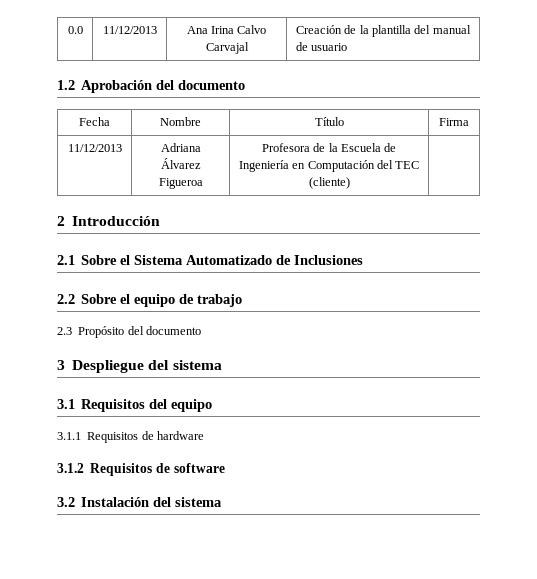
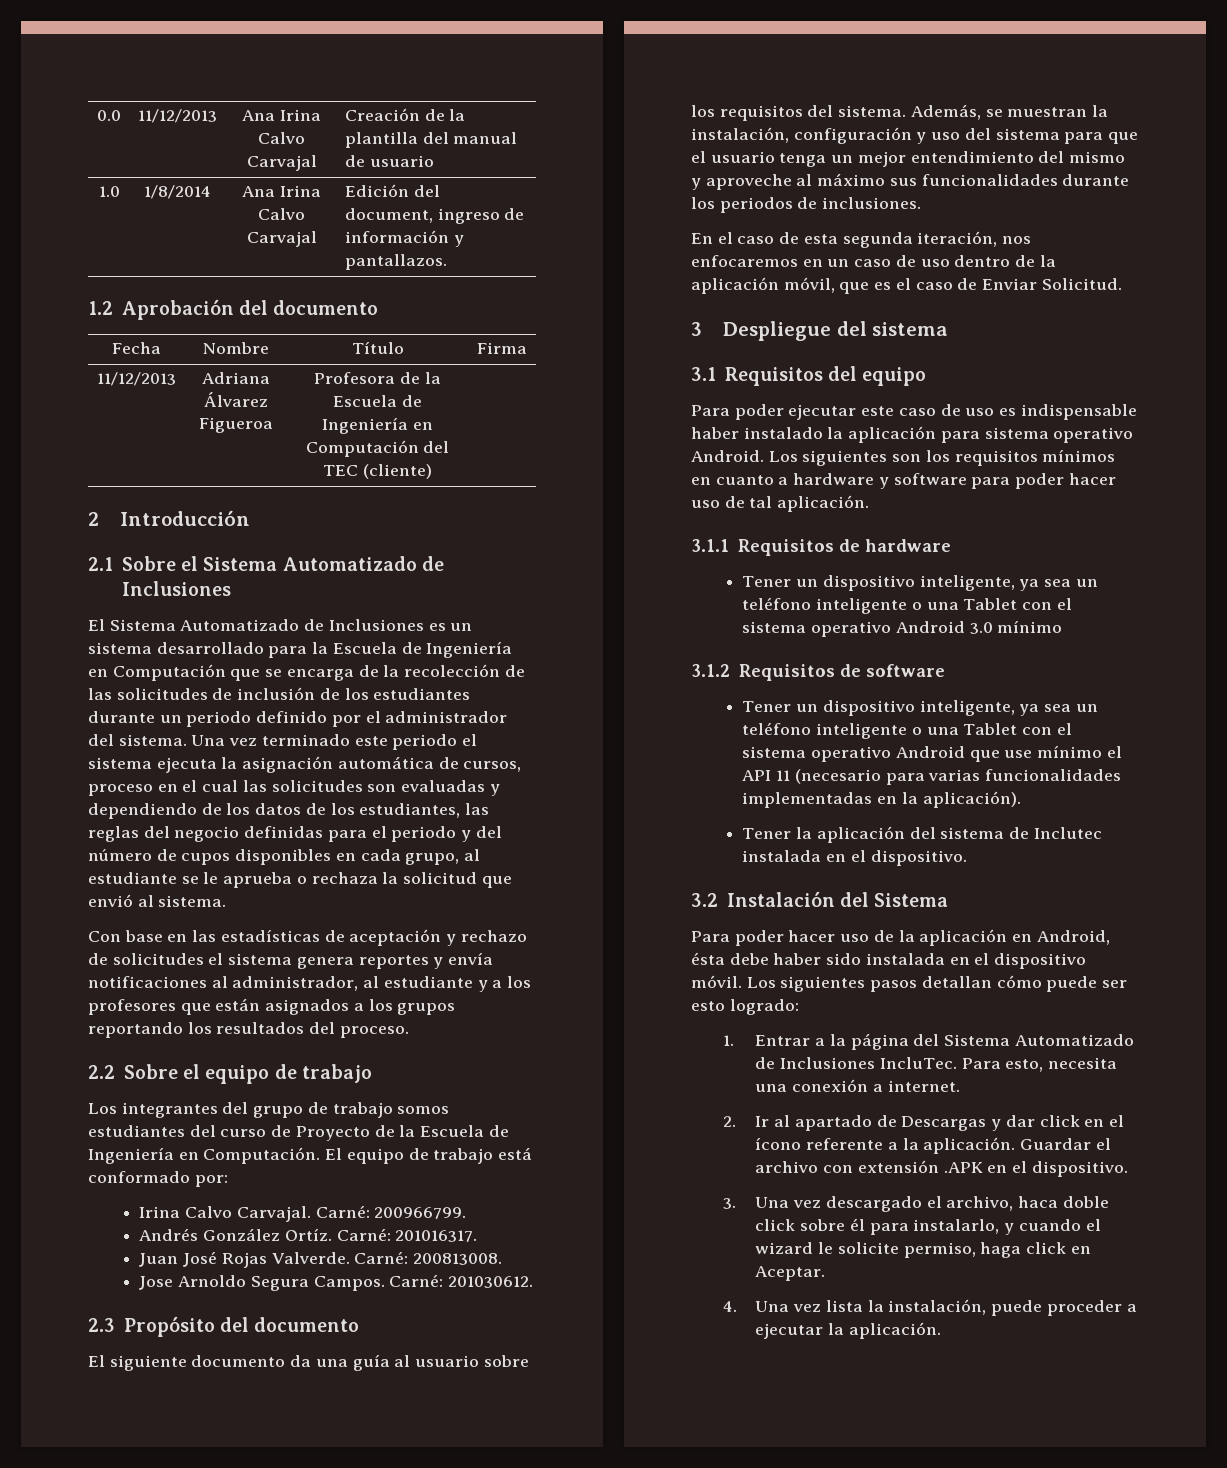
(348, 47) none -> [98,186,120,197] [144,185,211,199] [242,185,321,197] [258,208,305,220] [246,231,317,247] [345,184,440,197] [345,208,525,224] [345,230,464,247] [345,254,448,270] // 1.0 | 1/8/2014 | Ana Irina Calvo Carvajal | Edición del document, ingreso de información y pantallazos.
(364, 260) none -> [88,619,473,631] [88,641,513,658] [88,664,525,681] [88,687,471,700] [88,711,508,727] [88,734,478,750] [88,756,522,773] [88,780,500,796] [88,803,490,819] [88,826,502,842] [88,849,481,865] [88,872,512,888] [88,894,227,907] [88,929,527,946] [88,952,494,969] [88,976,532,992] [88,998,456,1015] [88,1022,409,1038] // El Sistema Automatizado de Inclusiones es un sistema desarrollado para la Escuela de Ingeniería en Computación que se encarga de la recolección de las solicitudes de inclusión de los estudiantes durante un periodo definido por el administrador del sistema. Una vez terminado este periodo el sistema ejecuta la asignación automática de cursos, proceso en el cual las solicitudes son evaluadas y dependiendo de los datos de los estudiantes, las reglas del negocio definidas para el periodo y del número de cupos disponibles en cada grupo, al estudiante se le aprueba o rechaza la solicitud que envió al sistema. // Con base en las estadísticas de aceptación y rechazo de solicitudes el sistema genera reportes y envía notificaciones al administrador, al estudiante y a los profesores que están asignados a los grupos reportando los resultados del proceso.
[57,326,201,338] 2.3 Propósito del documento -> [88,1102,450,1118] [88,1125,509,1141] [88,1147,533,1164] [88,1171,228,1187] [139,1205,467,1222] [139,1228,478,1242] [139,1251,503,1268] [139,1274,534,1291] [88,1316,360,1337] [88,1354,529,1371] [691,104,1109,121] [691,127,1139,144] [691,151,1126,167] [691,173,1130,190] [691,197,922,213] [691,231,1032,248] [691,255,1056,267] [691,277,1122,294] Los integrantes del grupo de trabajo somos estudiantes del curso de Proyecto de la Escuela de Ingeniería en Computación. El equipo de trabajo está conformado por: // Irina Calvo Carvajal. Carné: 200966799. // Andrés González Ortíz. Carné: 201016317. // Juan José Rojas Valverde. Carné: 200813008. // Jose Arnoldo Segura Campos. Carné: 201030612. // 2.3 Propósito del documento // El siguiente documento da una guía al usuario sobre los requisitos del sistema. Además, se muestran la instalación, configuración y uso del sistema para que el usuario tenga un mejor entendimiento del mismo y aproveche al máximo sus funcionalidades durante los periodos de inclusiones. // En el caso de esta segunda iteración, nos enfocaremos en un caso de uso dentro de la aplicación móvil, que es el caso de Enviar Solicitud.
[57,431,204,443] [57,463,225,476] [57,497,223,507] 3.1.1 Requisitos de hardware // 3.1.2 Requisitos de software // 3.2 Instalación del sistema -> [691,404,1137,420] [691,426,1134,443] [691,449,1116,466] [691,473,1116,489] [691,495,870,512] [691,539,951,556] [742,575,1098,591] [742,597,1072,614] [742,620,1063,637] [691,664,945,681] [742,700,1098,716] [742,722,1072,739] [742,745,1122,762] [742,769,1122,785] [742,791,1021,808] [742,826,1102,843] [742,850,967,866] [691,891,949,907] [691,929,1110,946] [691,952,1087,969] [691,975,1128,992] [691,999,799,1015] [723,1033,1134,1050] [755,1057,1118,1072] [755,1079,960,1092] [723,1115,1125,1131] [755,1137,1111,1154] [755,1160,1128,1177] [723,1196,1109,1212] [755,1218,1101,1235] [755,1242,1091,1258] [755,1266,826,1281] [723,1299,1137,1316] [755,1322,941,1339] Para poder ejecutar este caso de uso es indispensable haber instalado la aplicación para sistema operativo Android. Los siguientes son los requisitos mínimos en cuanto a hardware y software para poder hacer uso de tal aplicación. // 3.1.1 Requisitos de hardware // Tener un dispositivo inteligente, ya sea un teléfono inteligente o una Tablet con el sistema operativo Android 3.0 mínimo // 3.1.2 Requisitos de software // Tener un dispositivo inteligente, ya sea un teléfono inteligente o una Tablet con el sistema operativo Android que use mínimo el API 11 (necesario para varias funcionalidades implementadas en la aplicación). // Tener la aplicación del sistema de Inclutec instalada en el dispositivo. // 3.2 Instalación del Sistema // Para poder hacer uso de la aplicación en Android, ésta debe haber sido instalada en el dispositivo móvil. Los siguientes pasos detallan cómo puede ser esto logrado: // 1. Entrar a la página del Sistema Automatizado de Inclusiones IncluTec. Para esto, necesita una conexión a internet. // 2. Ir al apartado de Descargas y dar click en el ícono referente a la aplicación. Guardar el archivo con extensión .APK en el dispositivo. // 3. Una vez descargado el archivo, haca doble click sobre él para instalarlo, y cuando el wizard le solicite permiso, haga click en Aceptar. // 4. Una vez lista la instalación, puede proceder a ejecutar la aplicación.

